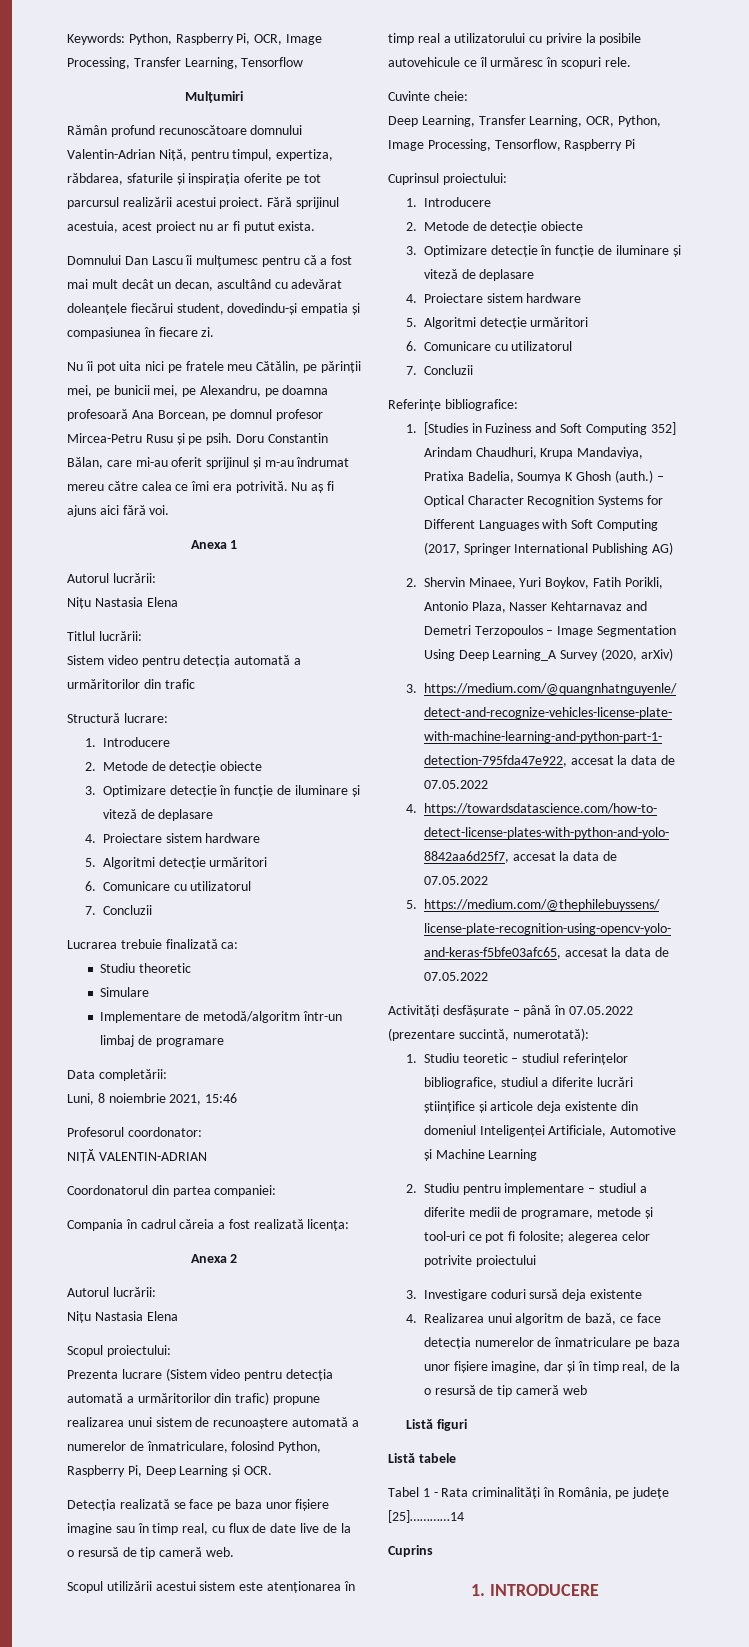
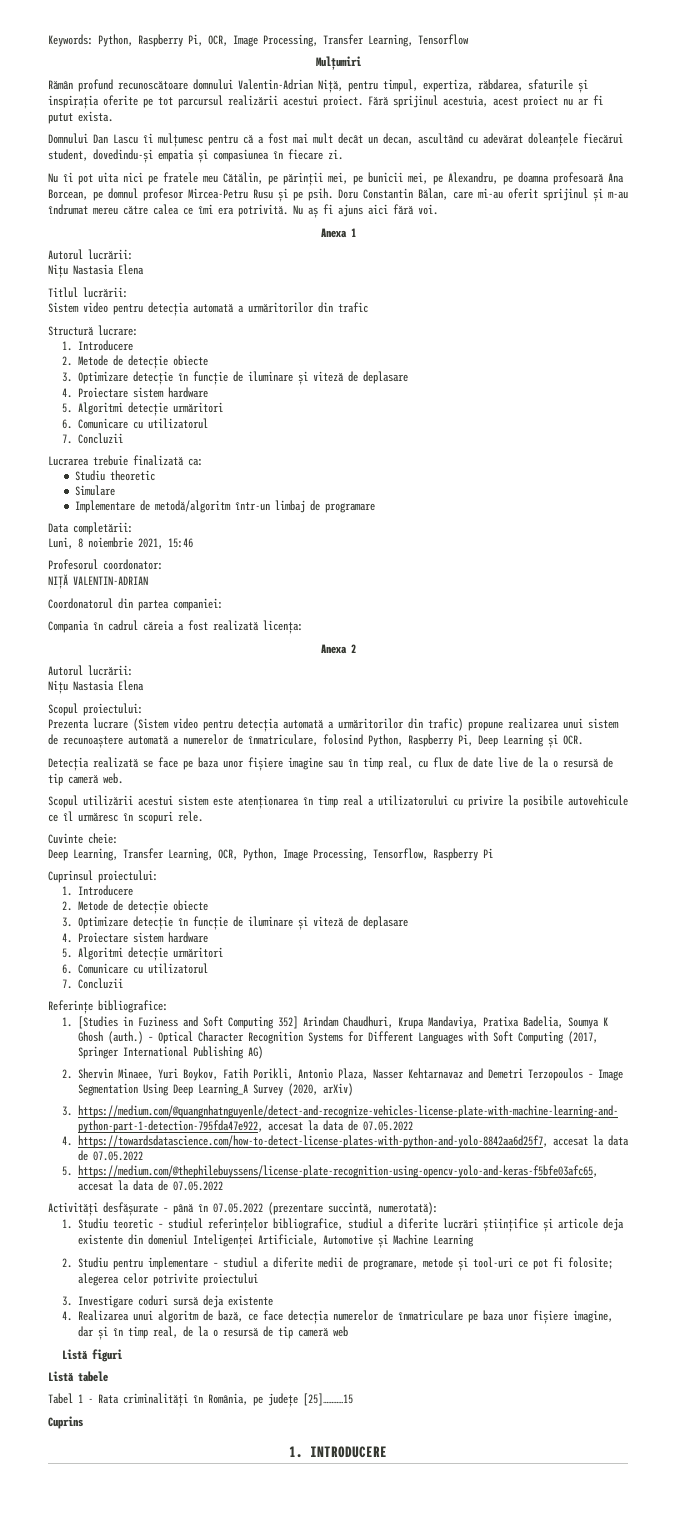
[388,1510,464,1523] [25]…………14 -> [303,1393,353,1406] [25]…………15

